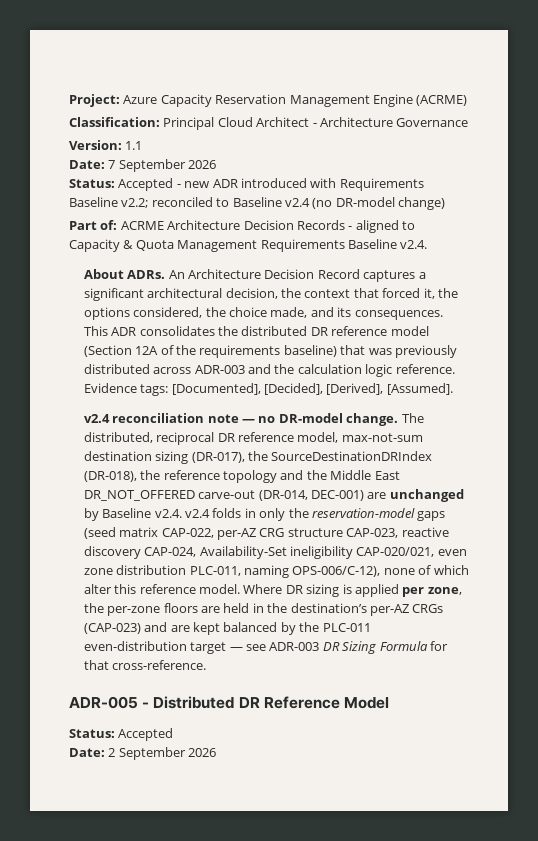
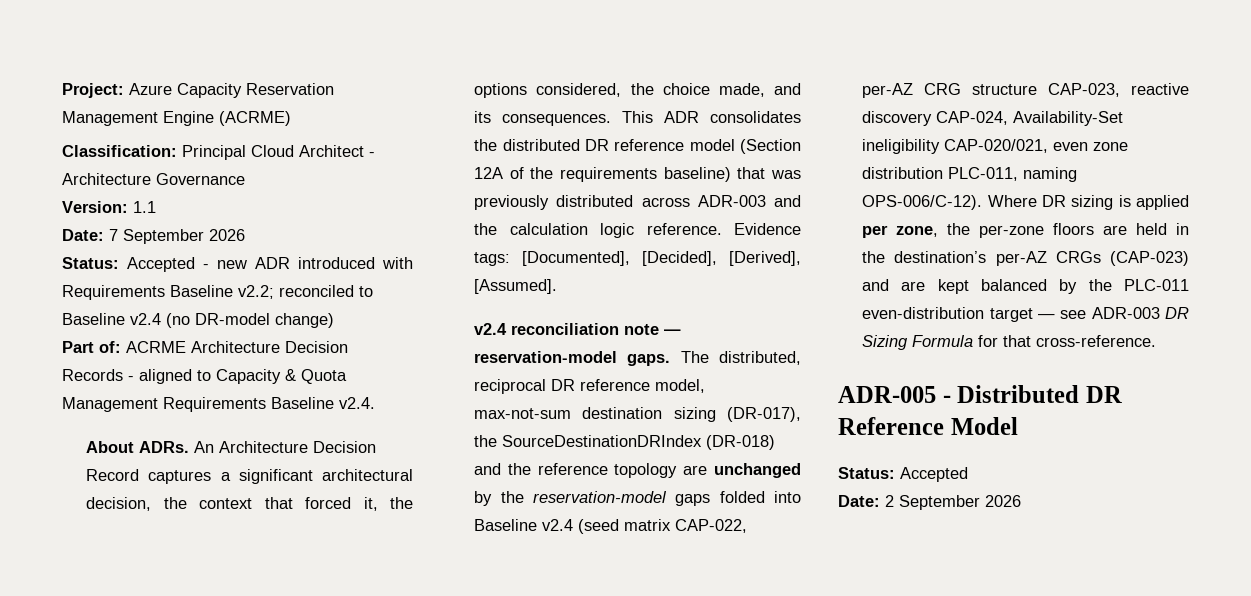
[258,413,399,426] no DR-model change. -> [474,351,671,366] reservation-model gaps.
[83,471,137,482] (DR-018), -> [706,435,776,450] [474,463,502,475] (DR-018) and
[280,470,400,480] [83,489,464,502] [83,508,446,521] and the Middle East DR_NOT_OFFERED carve-out (DR-014, DEC-001) are unchanged by Baseline v2.4. v2.4 folds in only the reservation-model gaps -> [683,463,801,478] [474,491,801,506] [474,519,574,531] are unchanged by the reservation-model gaps folded into Baseline v2.4
[292,565,469,577] [83,584,241,594] OPS-006/C-12), none of which alter this reference model. -> [862,195,983,210] OPS-006/C-12).

